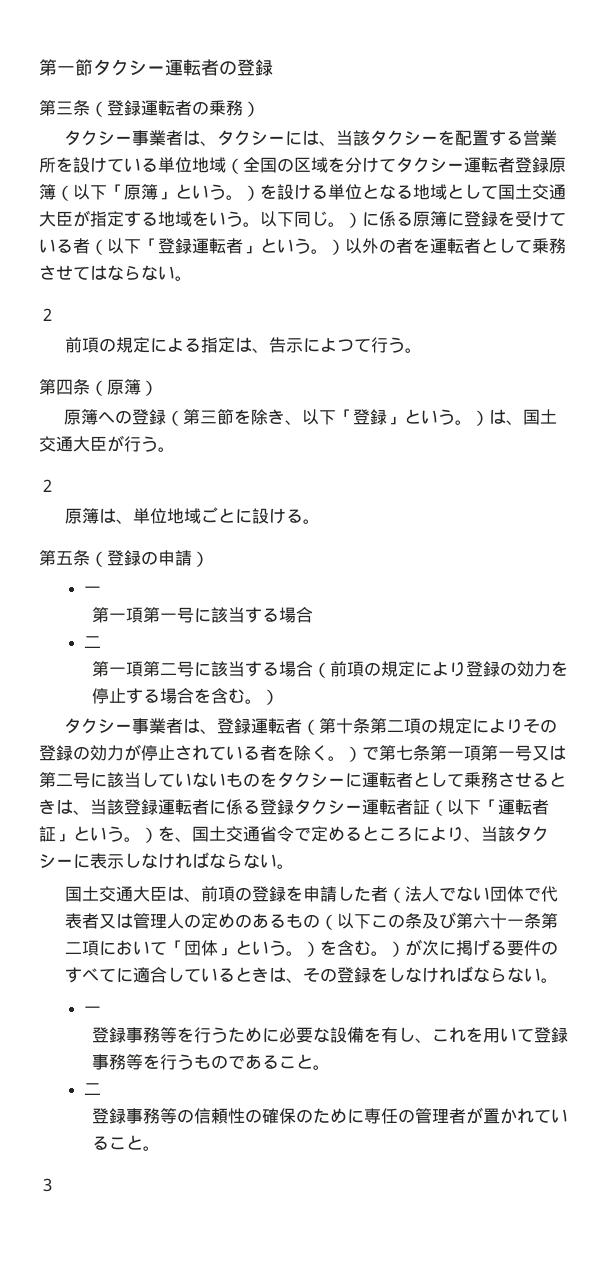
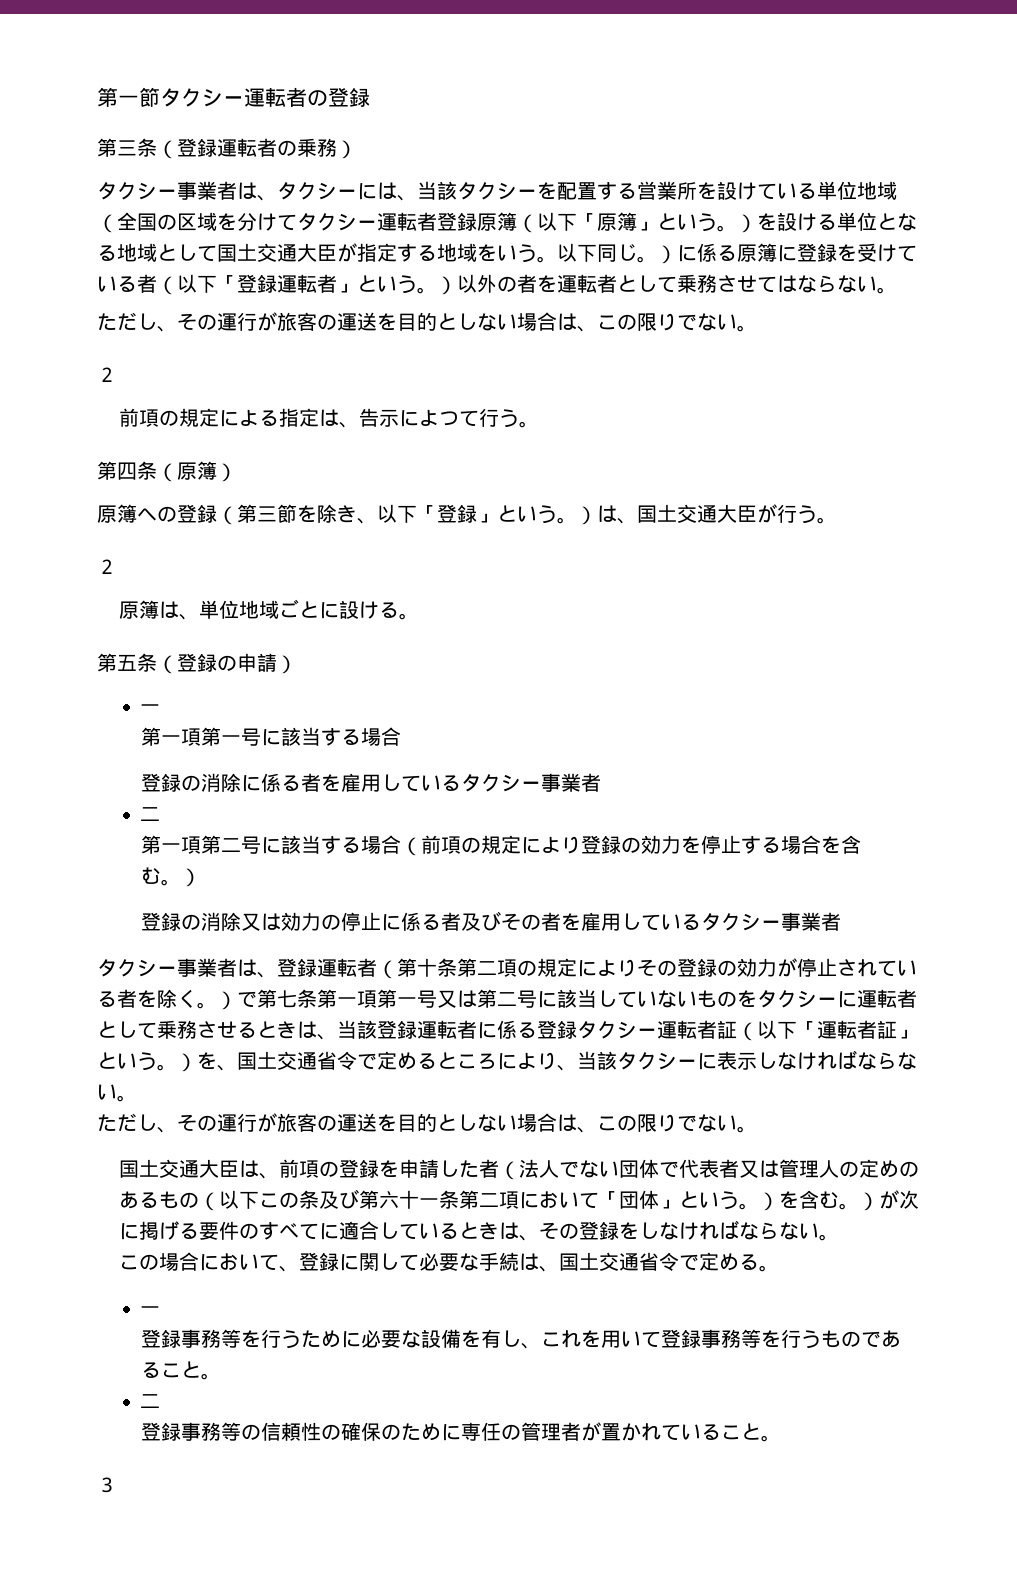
(192, 278) none -> [97,312,757,332] // ただし、その運行が旅客の運送を目的としない場合は、この限りでない。
(313, 615) none -> [140,773,601,792] // 登録の消除に係る者を雇用しているタクシー事業者
(279, 697) none -> [140,911,841,931] // 登録の消除又は効力の停止に係る者及びその者を雇用しているタクシー事業者
(294, 866) none -> [97,1113,757,1133] // ただし、その運行が旅客の運送を目的としない場合は、この限りでない。
(559, 980) none -> [118,1252,779,1272] // この場合において、登録に関して必要な手続は、国土交通省令で定める。

